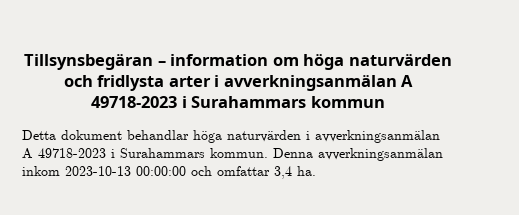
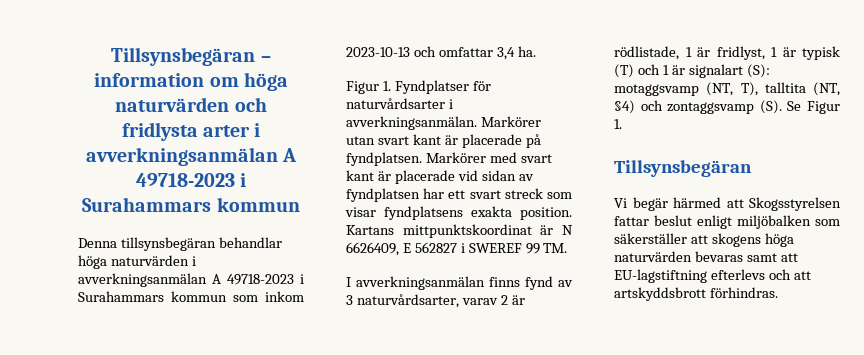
[22,130,122,140] Detta dokument -> [78,237,216,251] Denna tillsynsbegäran
[210,148,443,161] kommun. Denna avverkningsanmälan -> [171,291,258,302] kommun som
[136,166,186,176] 00:00:00 -> (410, 52) none
(316, 171) none -> [346,80,491,94] [346,98,453,109] [346,116,541,130] [346,134,541,148] [346,152,552,166] [346,170,534,184] [346,188,572,202] [345,206,572,220] [346,224,573,238] [346,242,568,256] [346,276,573,290] [346,294,525,308] [614,46,840,60] [614,64,770,78] [614,82,840,96] [614,100,840,114] [614,119,622,129] [614,160,752,177] [614,197,841,211] [614,215,840,229] [614,233,794,247] [614,251,798,262] [614,269,811,283] [614,287,778,301] // Figur 1. Fyndplatser för naturvårdsarter i avverkningsanmälan. Markörer utan svart kant är placerade på fyndplatsen. Markörer med svart kant är placerade vid sidan av fyndplatsen har ett svart streck som visar fyndplatsens exakta position. Kartans mittpunktskoordinat är N 6626409, E 562827 i SWEREF 99 TM. // I avverkningsanmälan finns fynd av 3 naturvårdsarter, varav 2 är rödlistade, 1 är fridlyst, 1 är typisk (T) och 1 är signalart (S): motaggsvamp (NT, T), talltita (NT, §4) och zontaggsvamp (S). Se Figur 1. // Tillsynsbegäran // Vi begär härmed att Skogsstyrelsen fattar beslut enligt miljöbalken som säkerställer att skogens höga naturvärden bevaras samt att EU-lagstiftning efterlevs och att artskyddsbrott förhindras.

